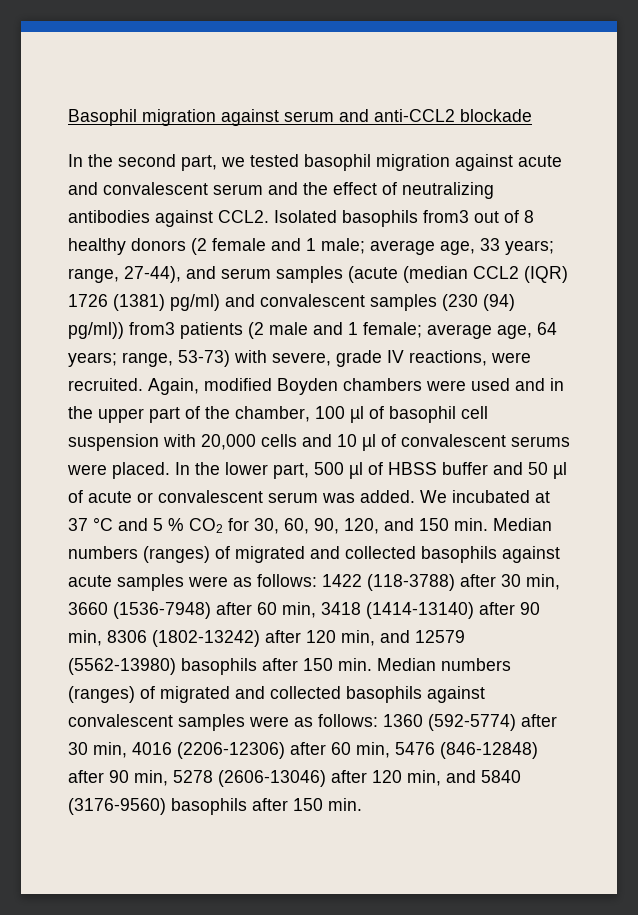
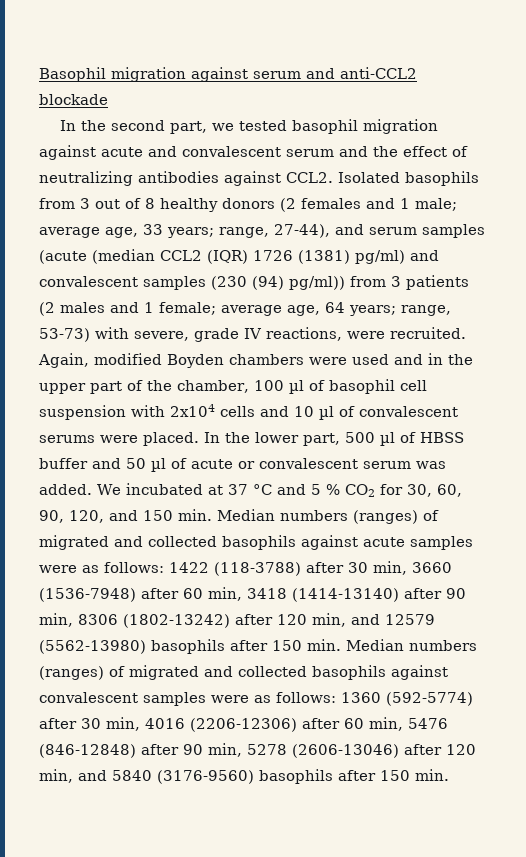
[423,210,469,223] from3 -> [39,198,90,209] from 3
[212,238,266,251] female -> [301,198,361,209] females
[129,322,175,335] from3 -> [350,276,401,287] from 3
[269,322,308,335] male -> [60,302,105,313] males
[201,434,256,450] 20,000 -> [170,404,215,417] 2x104

